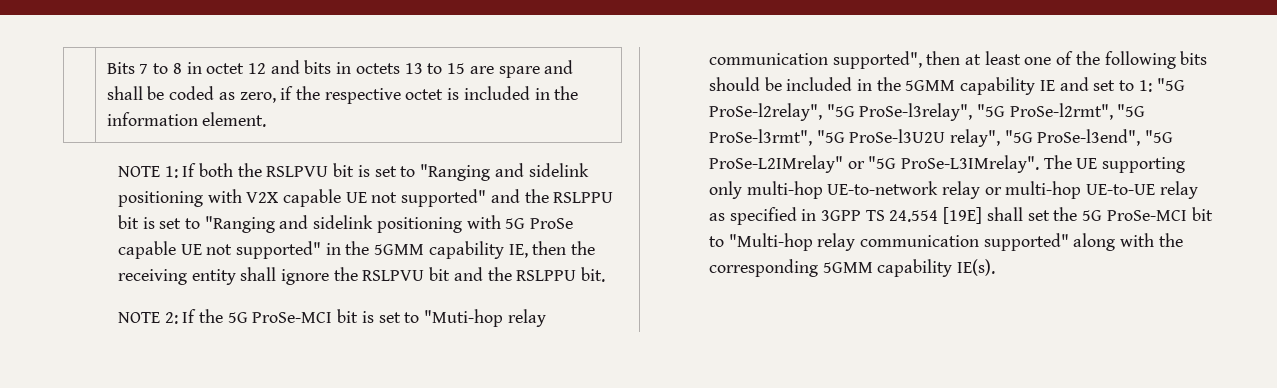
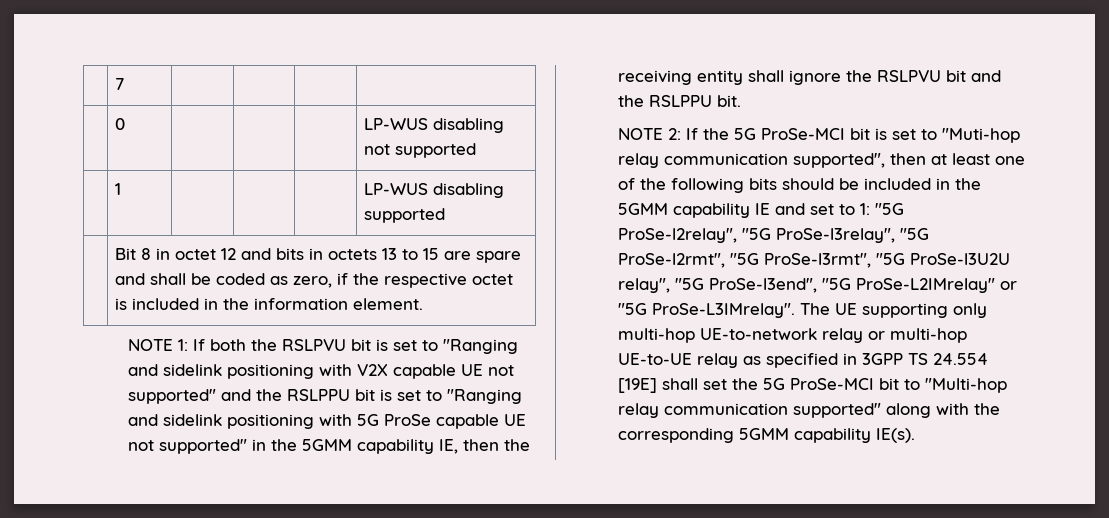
[106,62,135,74] | Bits -> (114, 84) |
[153,63,169,74] to -> [114,118,125,130] [363,118,504,133] [363,143,476,158] [114,183,121,195] [363,183,504,198] [363,208,445,223] [114,248,136,260] | | | | // | 0 | | | | LP-WUS disabling not supported // | 1 | | | | LP-WUS disabling supported // | Bit

